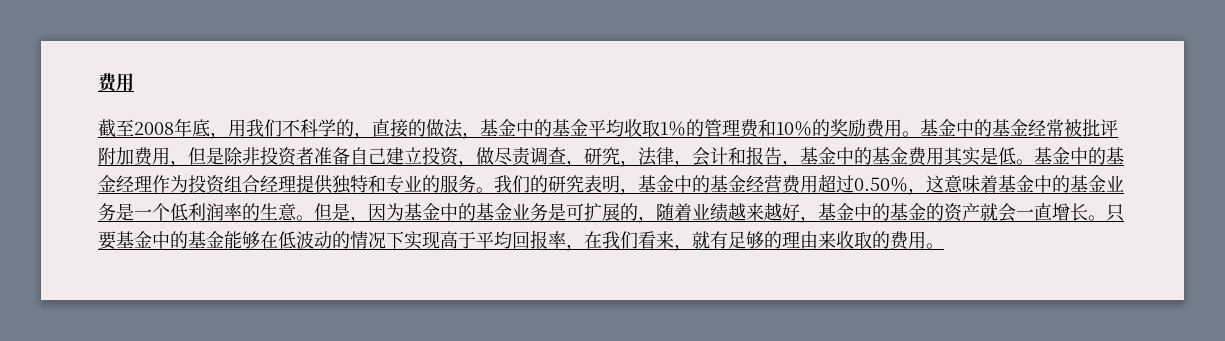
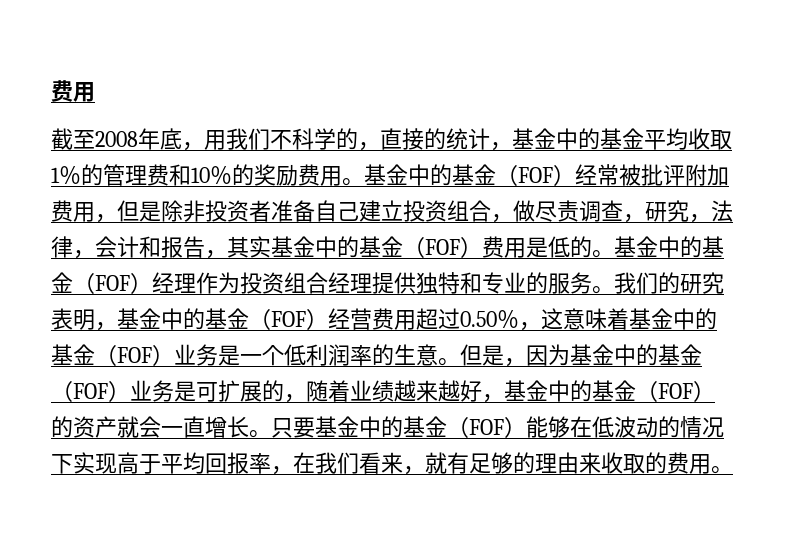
[426,119,463,138] 做法 -> [446,128,490,150] 统计
(1028, 127) none -> [496,165,575,186] （FOF）
(459, 156) none -> [447,200,491,222] 组合
[800,147,1124,166] [98,175,116,192] 基金中的基金费用其实是低。基金中的基金 -> [227,236,724,258] [51,272,152,294] 其实基金中的基金（FOF）费用是低的。基金中的基金（FOF）
(746, 183) none -> [249,309,328,330] （FOF）
(1106, 183) none -> [95,345,174,366] （FOF）
(512, 211) none -> [51,381,130,402] （FOF）
(926, 211) none -> [636,381,715,402] （FOF）
(224, 239) none -> [447,417,526,438] （FOF）

